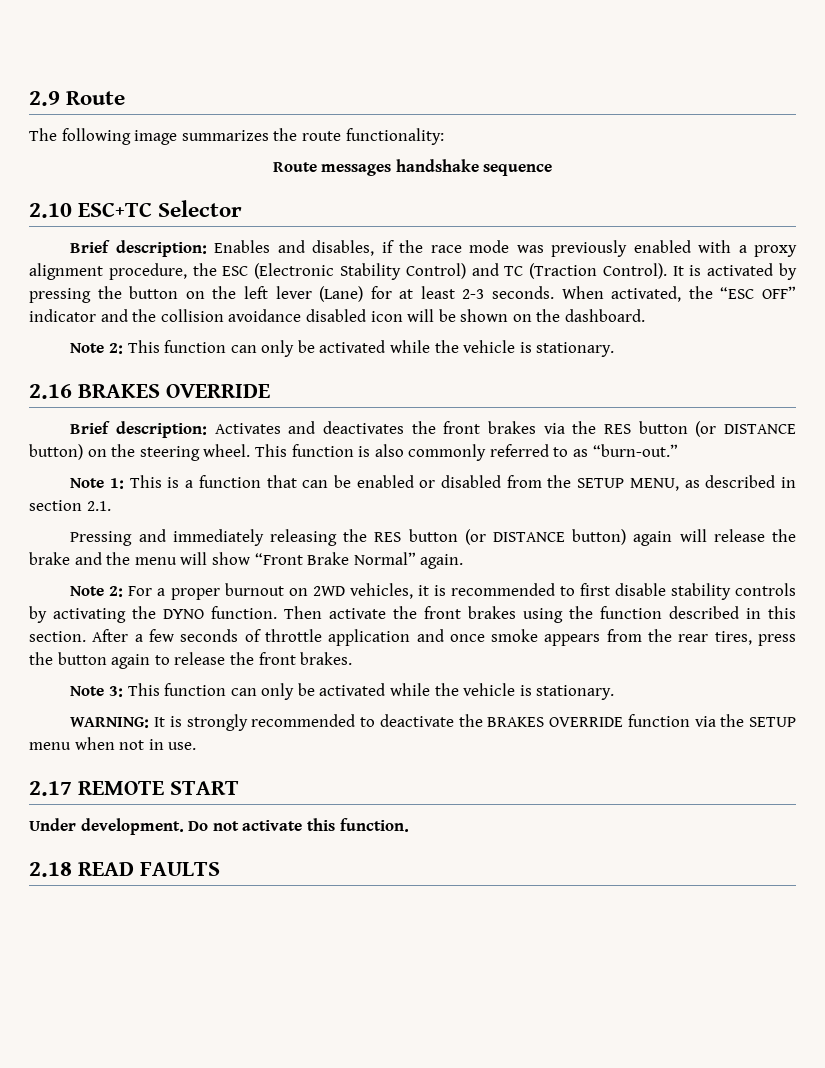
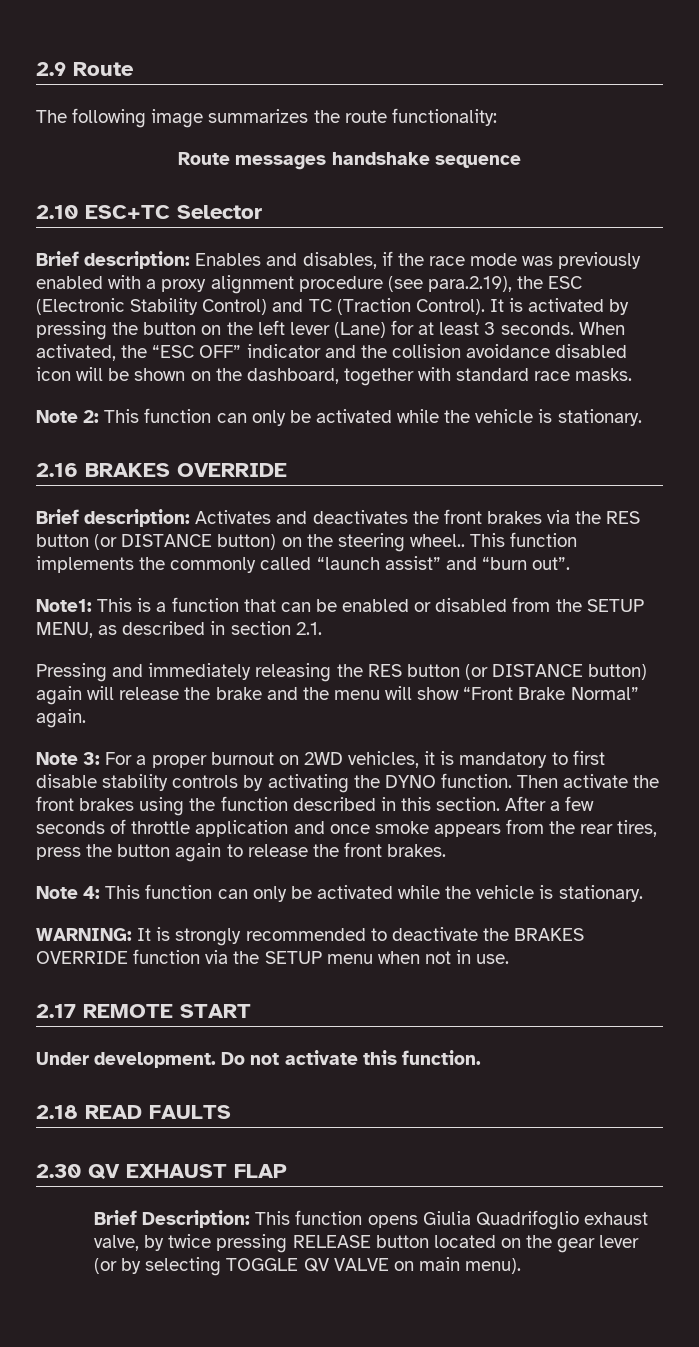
[108,263,187,280] procedure, -> [298,276,512,292] procedure (see para.2.19),
[462,289,485,299] 2-3 -> [484,322,496,335] 3
[565,309,646,322] dashboard. -> [246,367,633,386] dashboard, together with standard race masks.
[203,444,678,461] [70,478,125,489] wheel. This function is also commonly referred to as “burn-out.” // Note 1: -> [409,532,578,547] [36,556,571,573] [36,599,92,612] wheel.. This function implements the commonly called “launch assist” and “burn out”. // Note1:
[109,586,124,597] 2: -> [83,752,101,765] 3:
[450,583,555,596] recommended -> [459,752,548,768] mandatory
[108,686,123,697] 3: -> [83,886,101,899] 4:
(221, 869) none -> [36,1164,287,1180] [94,1210,648,1230] [94,1234,640,1253] [94,1257,522,1276] // 2.30 QV EXHAUST FLAP // Brief Description: This function opens Giulia Quadrifoglio exhaust valve, by twice pressing RELEASE button located on the gear lever (or by selecting TOGGLE QV VALVE on main menu).

